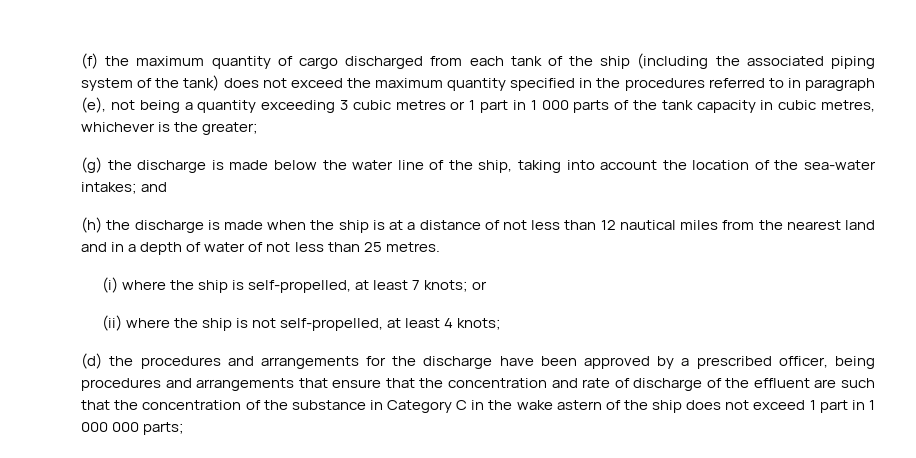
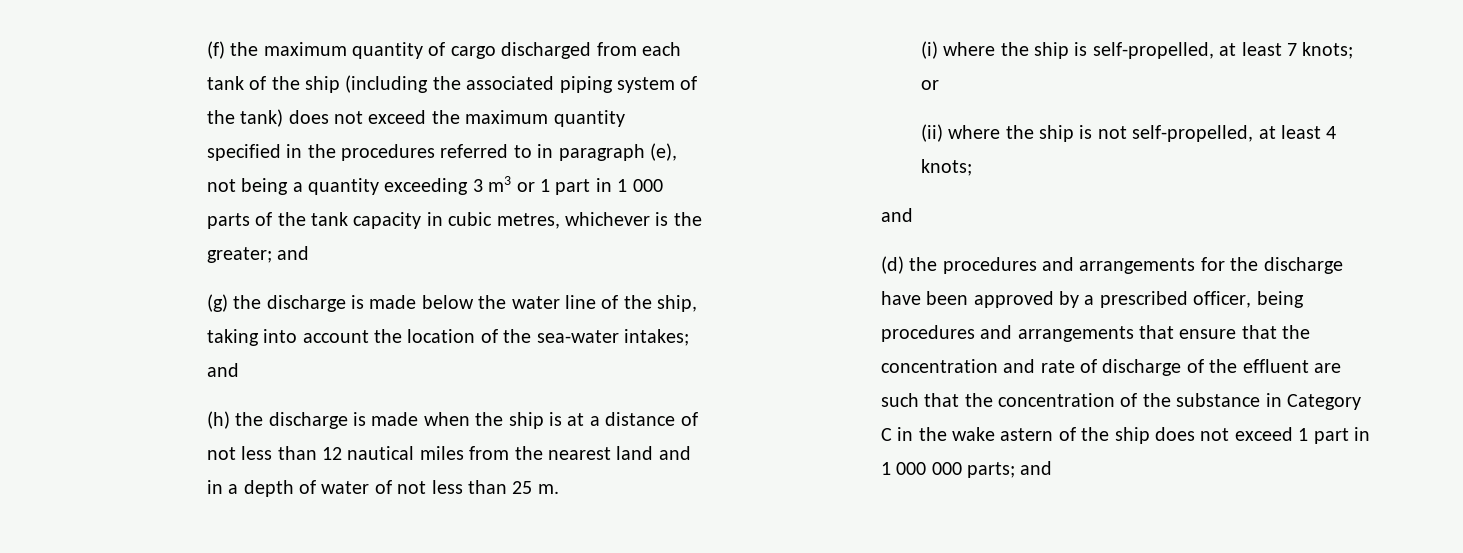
[352,100,446,110] cubic metres -> [488,176,512,192] m3
(259, 128) none -> [277,246,310,260] and
[385,242,440,252] metres. -> [537,484,559,494] m.
(502, 324) none -> [880,208,913,222] // and
(185, 428) none -> [1020,461,1053,475] and

